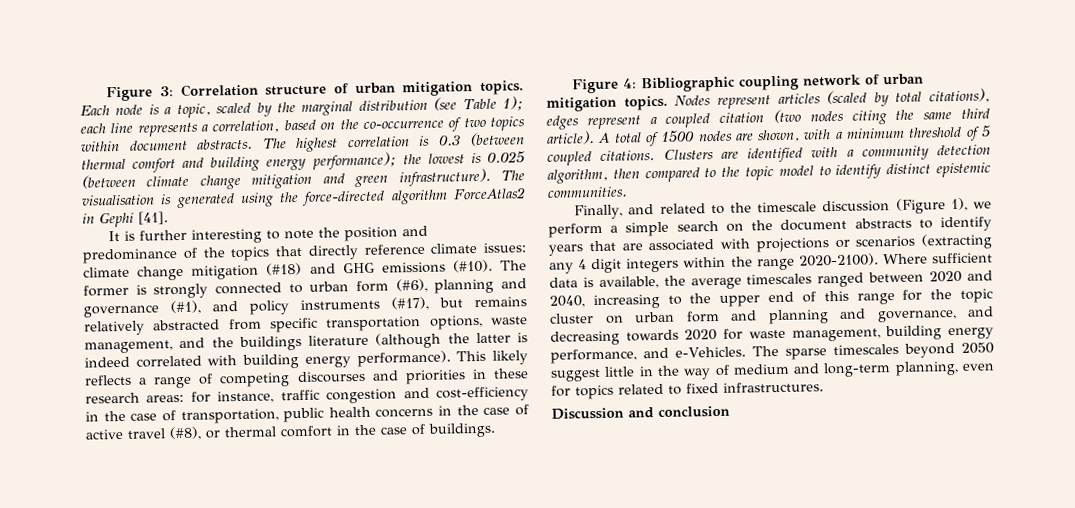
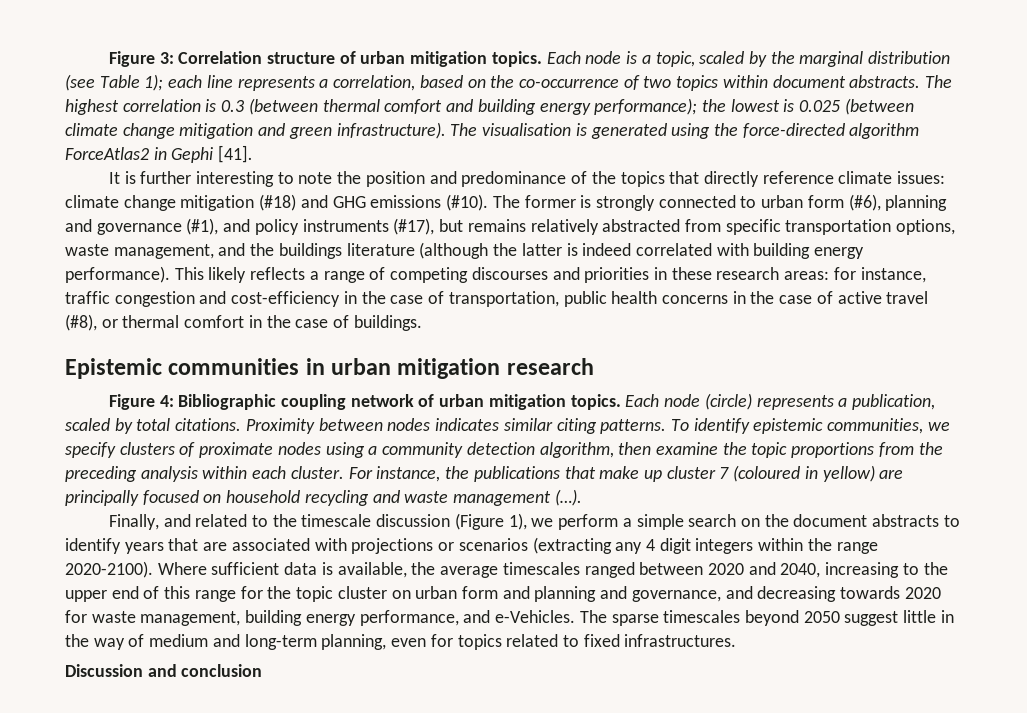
(496, 430) none -> [65,358,594,379] // Epistemic communities in urban mitigation research
[674,88,990,109] [546,108,990,130] [546,125,992,147] [547,146,839,166] Nodes represent articles (scaled by total citations), edges represent a coupled citation (two nodes citing the same third article). A total of 1500 nodes are shown, with a minimum threshold of 5 coupled citations. Clusters are identified with -> [625,393,935,410] [65,418,950,434] [65,442,365,458] Each node (circle) represents a publication, scaled by total citations. Proximity between nodes indicates similar citing patterns. To identify epistemic communities, we specify clusters of proximate nodes using
[644,162,992,183] [547,186,628,198] compared to the topic model to identify distinct epistemic communities. -> [655,442,943,458] [65,465,904,482] [65,489,582,506] examine the topic proportions from the preceding analysis within each cluster. For instance, the publications that make up cluster 7 (coloured in yellow) are principally focused on household recycling and waste management (…).

